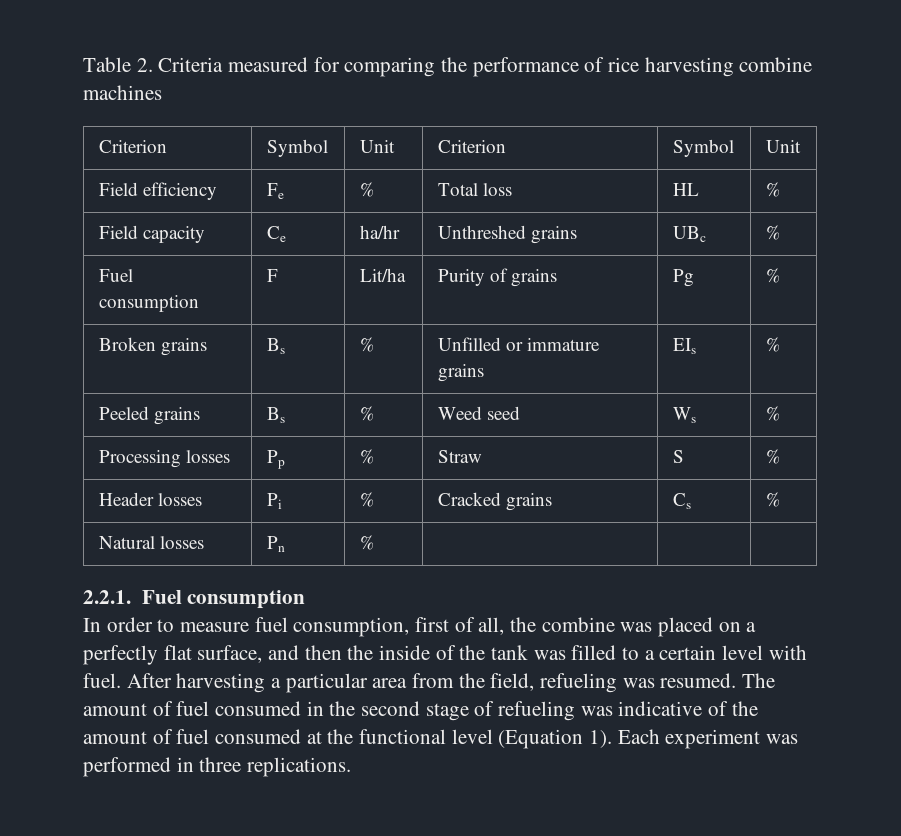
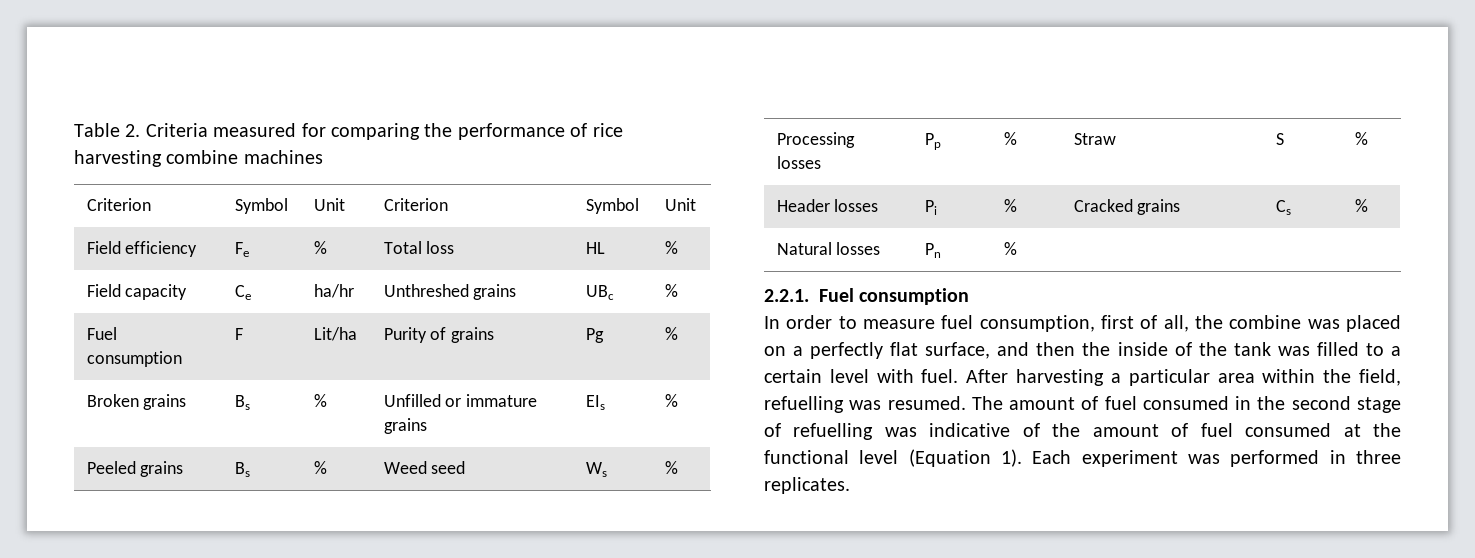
[412,673,455,688] from -> [1262,369,1316,383] within
[540,673,618,693] refueling -> [764,396,844,413] refuelling
[498,701,576,721] refueling -> [793,423,874,440] refuelling
[247,757,352,777] replications. -> [764,477,850,494] replicates.

